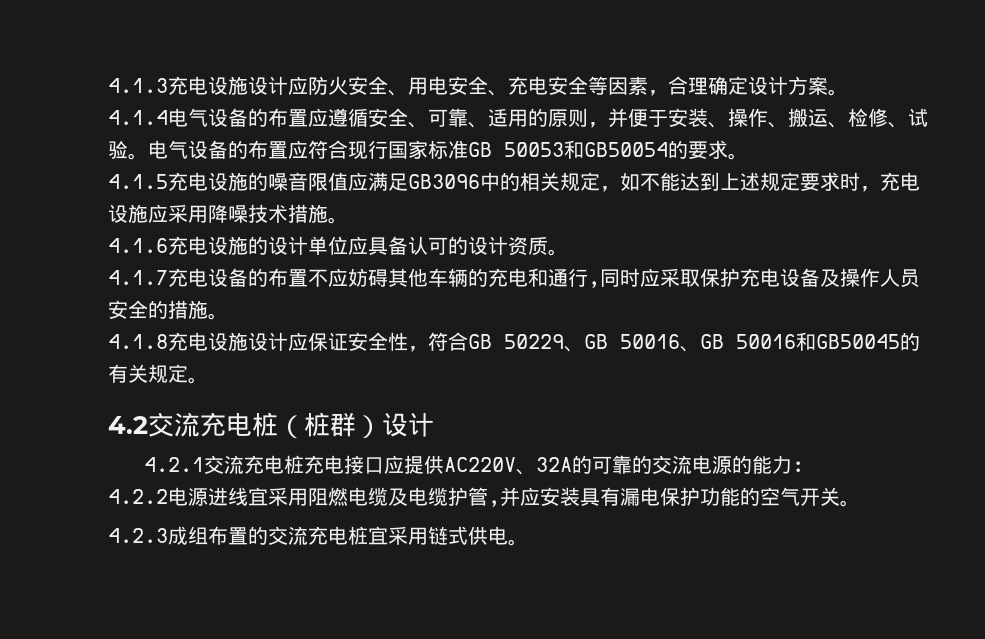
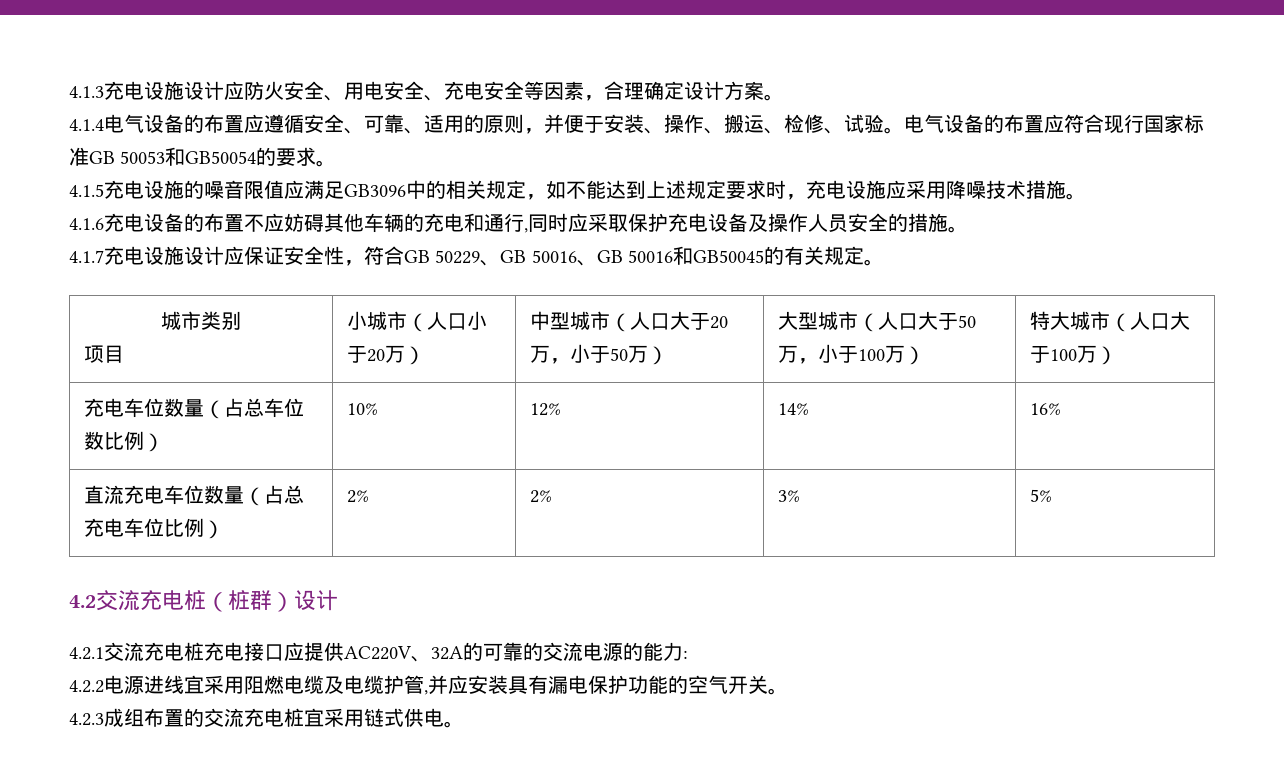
[228,236,568,256] [108,268,228,287] 施的设计单位应具备认可的设计资质。 // 4.1.7充电设 -> (164, 222) none
[108,334,168,349] 4.1.8 -> [69,250,104,263] 4.1.7
(208, 380) none -> [161,311,241,330] [84,345,125,363] [347,311,488,332] [347,345,426,365] [530,311,729,332] [530,344,669,365] [778,311,977,332] [778,344,926,365] [1030,311,1191,332] [1030,345,1118,365] [84,398,305,419] [84,431,165,452] [347,403,379,415] [530,403,562,416] [778,403,810,415] [1030,403,1062,415] [84,485,305,506] [84,518,225,539] [347,490,370,503] [530,490,553,503] [778,490,801,502] [1030,489,1053,502] // 城市类别 // 项目 | 小城市（人口小于20万） | 中型城市（人口大于20万，小于50万） | 大型城市（人口大于50万，小于100万） | 特大城市（人口大于100万） // 充电车位数量（占总车位数比例） | 10% | 12% | 14% | 16% // 直流充电车位数量（占总充电车位比例） | 2% | 2% | 3% | 5%

